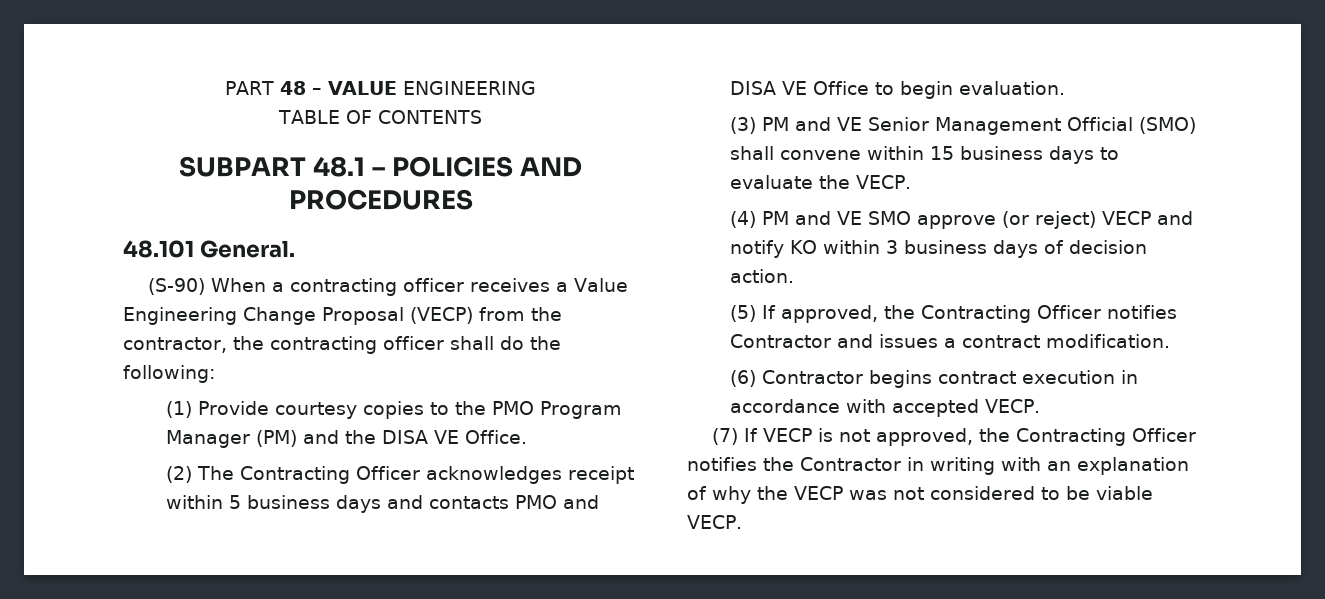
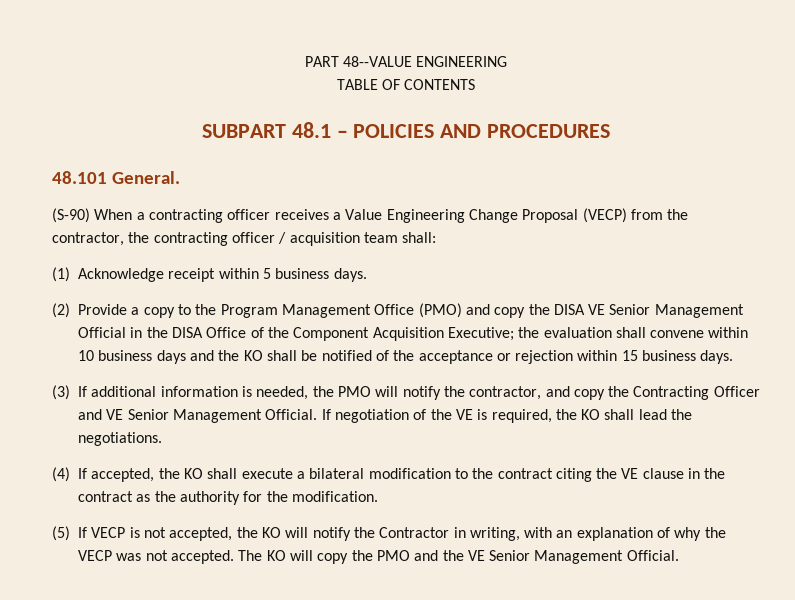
[279,81,398,95] 48 – VALUE -> [343,56,412,67] 48--VALUE
[450,336,561,350] [123,365,215,383] [166,401,623,419] [166,430,528,448] [166,466,635,484] [166,495,600,513] [730,81,1066,99] [730,117,1197,135] [730,146,1120,164] [730,175,912,189] [730,211,1194,229] [730,240,1148,258] [730,269,795,283] [730,305,1178,323] [730,334,1171,348] [730,370,1139,388] [730,399,1041,417] [712,428,1197,446] [687,457,757,471] shall do the following: // (1) Provide courtesy copies to the PMO Program Manager (PM) and the DISA VE Office. // (2) The Contracting Officer acknowledges receipt within 5 business days and contacts PMO and DISA VE Office to begin evaluation. // (3) PM and VE Senior Management Official (SMO) shall convene within 15 business days to evaluate the VECP. // (4) PM and VE SMO approve (or reject) VECP and notify KO within 3 business days of decision action. // (5) If approved, the Contracting Officer notifies Contractor and issues a contract modification. // (6) Contractor begins contract execution in accordance with accepted VECP. // (7) If VECP is not approved, the Contracting Officer notifies -> [278,232,437,246] [52,267,367,282] [52,303,744,318] [78,327,749,341] [78,350,734,364] [52,385,760,400] [78,409,693,423] [78,432,162,446] [52,467,726,482] [78,491,378,505] [52,526,351,541] / acquisition team shall: // (1) Acknowledge receipt within 5 business days. // (2) Provide a copy to the Program Management Office (PMO) and copy the DISA VE Senior Management Official in the DISA Office of the Component Acquisition Executive; the evaluation shall convene within 10 business days and the KO shall be notified of the acceptance or rejection within 15 business days. // (3) If additional information is needed, the PMO will notify the contractor, and copy the Contracting Officer and VE Senior Management Official. If negotiation of the VE is required, the KO shall lead the negotiations. // (4) If accepted, the KO shall execute a bilateral modification to the contract citing the VE clause in the contract as the authority for the modification. // (5) If VECP is not accepted, the KO will notify
[930,457,995,475] writing -> [469,527,520,541] writing,
[930,486,1153,500] [687,515,742,529] considered to be viable VECP. -> [170,550,679,564] accepted. The KO will copy the PMO and the VE Senior Management Official.

